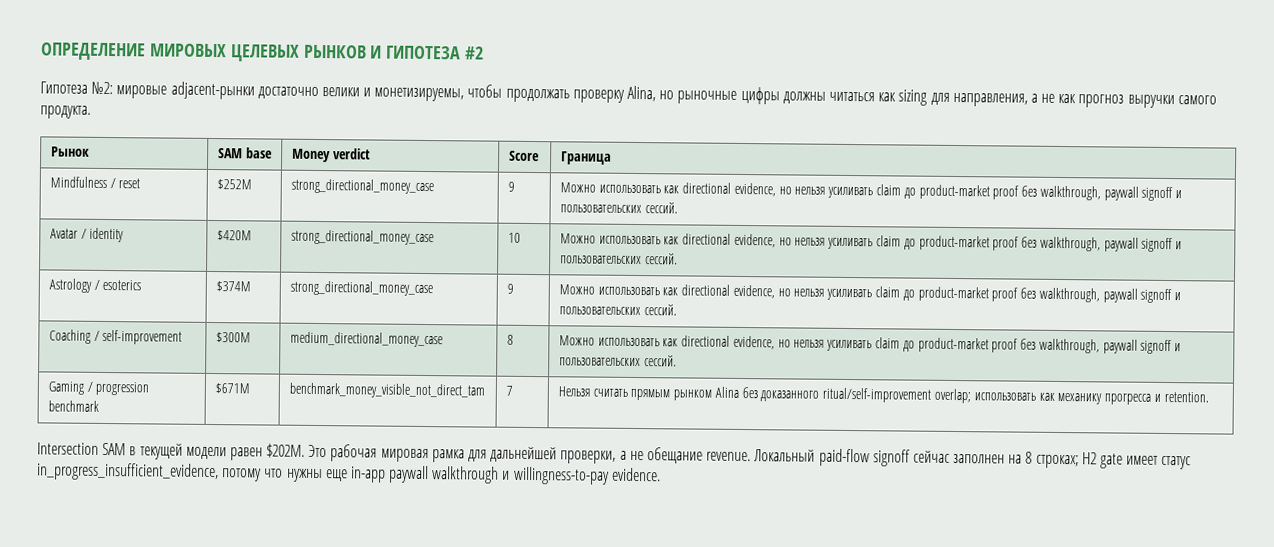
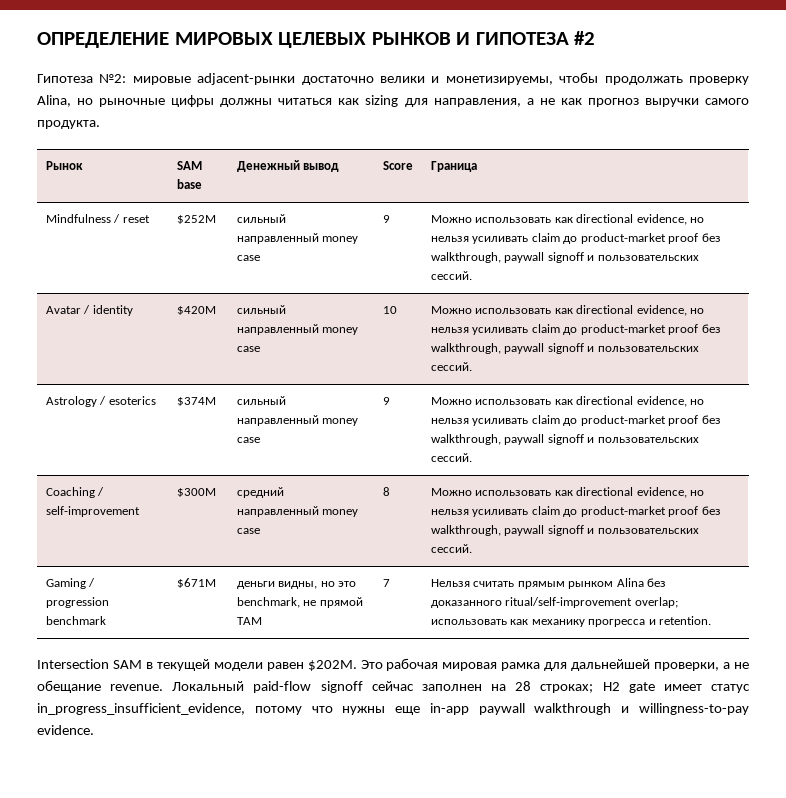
[291,148,371,163] Money verdict -> [236,160,340,172] Денежный вывод
[290,178,434,195] strong_directional_money_case -> [236,214,286,223] [236,233,359,244] [236,255,260,261] сильный направленный money case
[290,229,434,246] strong_directional_money_case -> [236,305,286,314] [236,324,359,335] [236,346,260,352] сильный направленный money case
[289,280,433,297] strong_directional_money_case -> [236,396,286,405] [236,415,359,426] [236,437,260,443] сильный направленный money case
[289,331,443,348] medium_directional_money_case -> [236,487,284,498] [236,506,359,517] [236,528,260,534] средний направленный money case
[288,382,485,399] benchmark_money_visible_not_direct_tam -> [236,581,357,589] [236,597,363,608] [236,617,262,625] деньги видны, но это benchmark, не прямой TAM
[1025,451,1033,464] 8 -> [515,681,532,691] 28

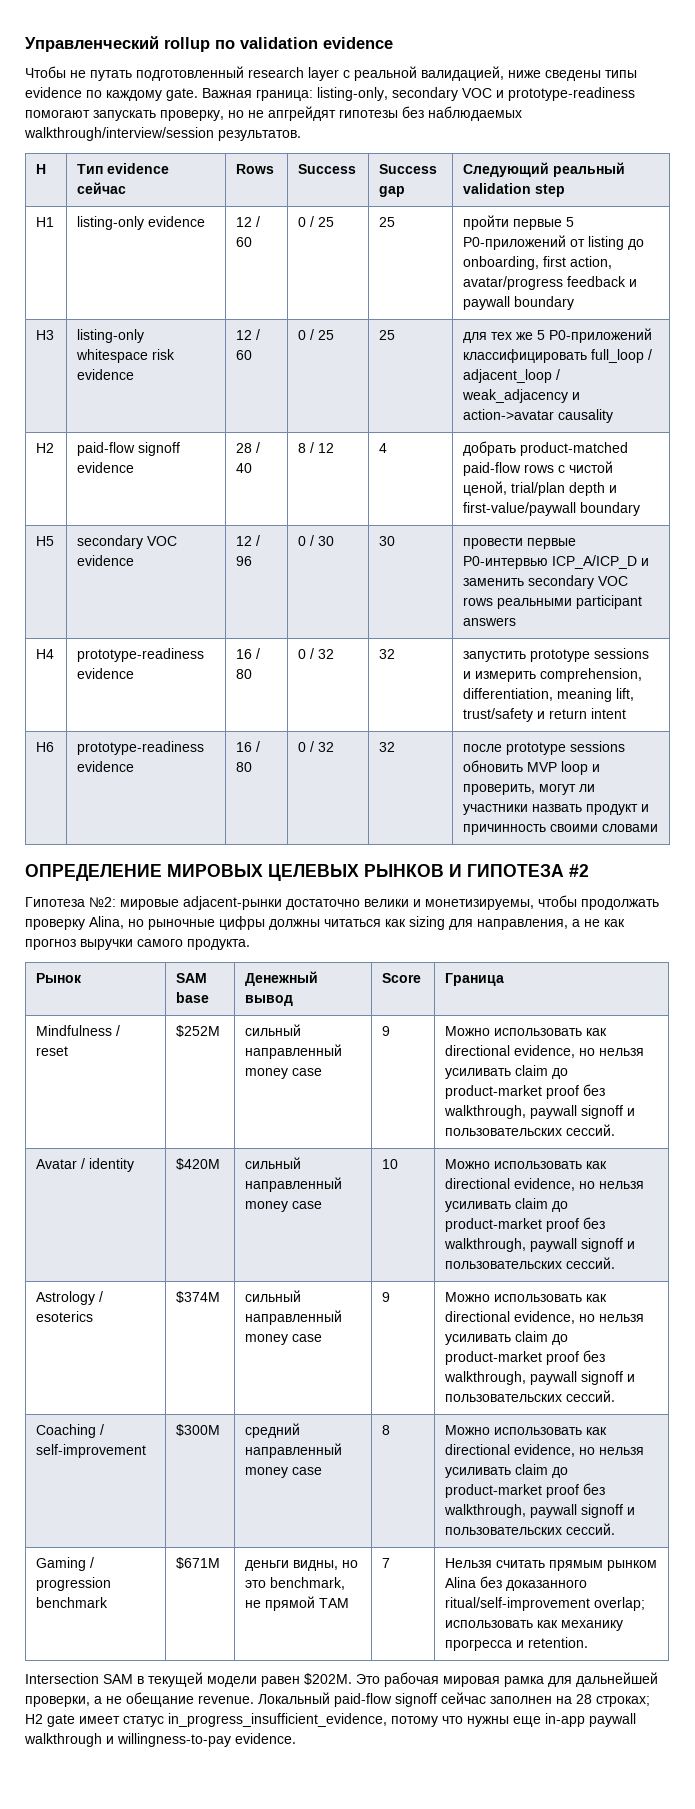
(37, 40) none -> [25,36,393,52] [25,66,637,81] [25,87,635,101] [25,106,522,121] [24,127,301,141] [36,164,47,174] [77,163,170,174] [77,182,127,194] [236,164,275,174] [298,164,357,174] [379,164,438,174] [379,186,406,197] [463,162,626,177] [463,183,566,197] [36,217,55,227] [77,216,206,230] [236,216,261,227] [236,237,253,247] [298,216,335,227] [379,217,396,227] [463,215,575,230] [463,235,645,250] [463,256,613,270] [463,276,638,290] [463,296,575,310] [36,330,55,340] [77,329,145,343] [76,349,176,363] [77,369,135,380] [236,329,261,340] [236,350,253,360] [298,329,335,340] [379,330,396,340] [463,328,653,343] [463,349,653,363] [463,369,561,383] [462,389,581,403] [463,409,614,423] [36,443,55,453] [77,442,181,456] [77,462,135,473] [236,442,261,453] [236,463,253,473] [298,442,335,453] [379,443,388,453] [463,441,629,456] [463,461,614,476] [463,481,618,496] [463,502,641,516] [36,536,55,546] [77,535,178,549] [77,555,135,566] [236,535,261,546] [236,556,253,566] [298,535,335,546] [379,536,396,546] [463,538,577,549] [463,555,650,569] [463,575,629,589] [463,595,643,609] [463,617,517,626] [36,649,55,659] [77,648,205,662] [77,668,135,679] [236,648,261,659] [236,669,253,679] [298,648,335,659] [379,649,396,659] [463,648,650,662] [463,668,643,682] [463,688,635,702] [463,708,627,722] [36,742,55,752] [77,741,205,755] [77,761,135,772] [236,741,261,752] [236,762,253,772] [298,741,335,752] [379,742,396,752] [463,741,626,755] [463,760,601,775] [463,784,596,795] [463,804,650,815] [463,824,659,835] Управленческий rollup по validation evidence // Чтобы не путать подготовленный research layer с реальной валидацией, ниже сведены типы evidence по каждому gate. Важная граница: listing-only, secondary VOC и prototype-readiness помогают запускать проверку, но не апгрейдят гипотезы без наблюдаемых walkthrough/interview/session результатов. // H | Тип evidence сейчас | Rows | Success | Success gap | Следующий реальный validation step // H1 | listing-only evidence | 12 / 60 | 0 / 25 | 25 | пройти первые 5 P0-приложений от listing до onboarding, first action, avatar/progress feedback и paywall boundary // H3 | listing-only whitespace risk evidence | 12 / 60 | 0 / 25 | 25 | для тех же 5 P0-приложений классифицировать full_loop / adjacent_loop / weak_adjacency и action->avatar causality // H2 | paid-flow signoff evidence | 28 / 40 | 8 / 12 | 4 | добрать product-matched paid-flow rows с чистой ценой, trial/plan depth и first-value/paywall boundary // H5 | secondary VOC evidence | 12 / 96 | 0 / 30 | 30 | провести первые P0-интервью ICP_A/ICP_D и заменить secondary VOC rows реальными participant answers // H4 | prototype-readiness evidence | 16 / 80 | 0 / 32 | 32 | запустить prototype sessions и измерить comprehension, differentiation, meaning lift, trust/safety и return intent // H6 | prototype-readiness evidence | 16 / 80 | 0 / 32 | 32 | после prototype sessions обновить MVP loop и проверить, могут ли участники назвать продукт и причинность своими словами //

